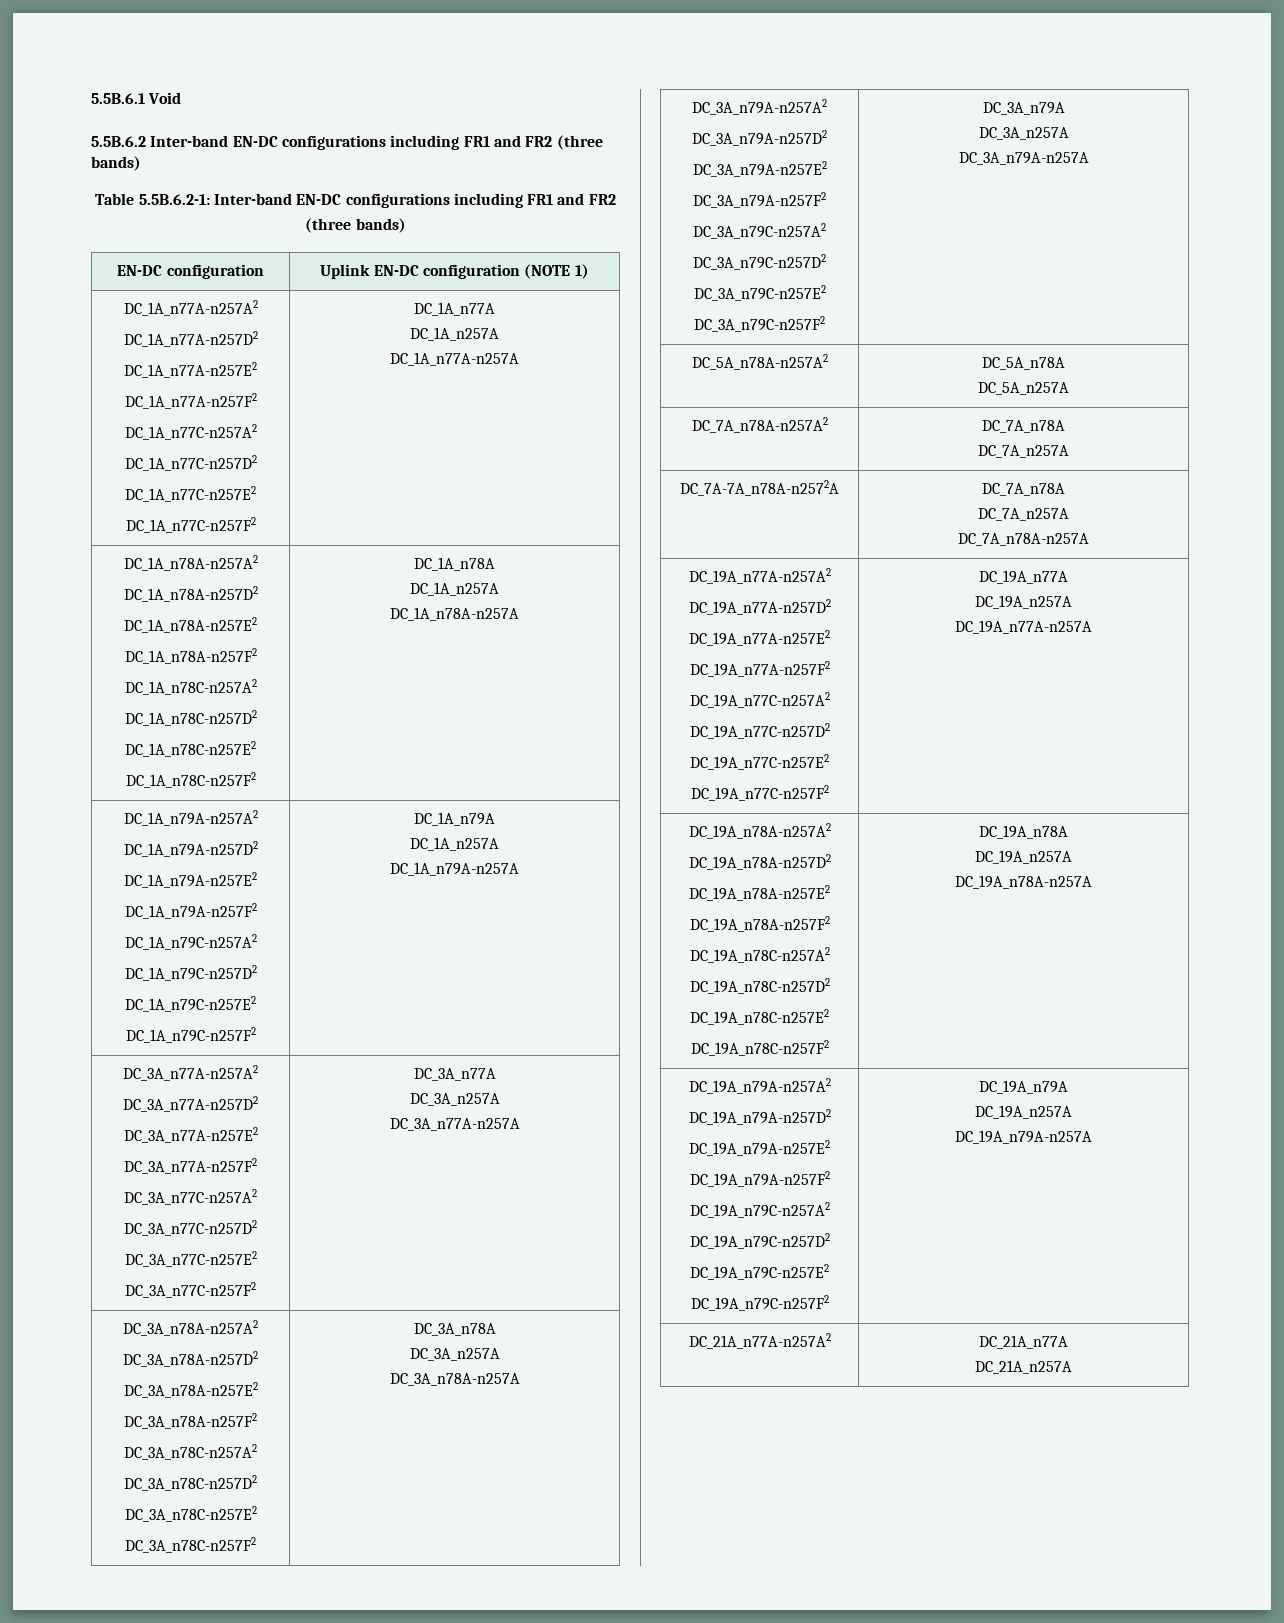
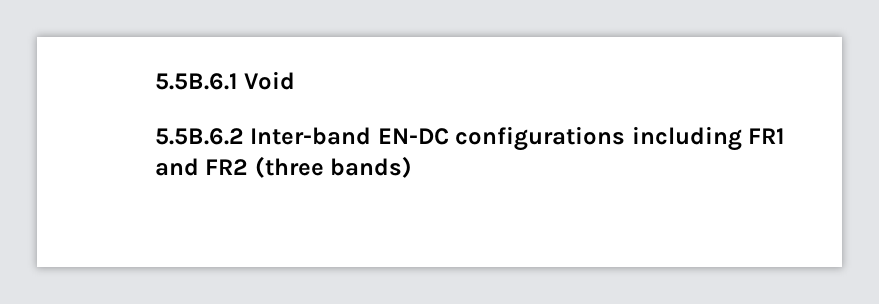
[95,193,616,208] [305,218,406,233] [117,264,264,279] [320,264,589,279] [123,300,258,316] [123,331,258,347] [124,362,257,378] [124,393,257,409] [124,424,257,440] [124,455,257,471] [125,486,256,502] [125,517,256,533] [414,302,495,316] [410,327,499,341] [390,352,519,366] [123,555,258,571] [123,586,258,602] [124,617,257,633] [124,648,257,664] [124,679,257,695] [124,710,257,726] [125,741,256,757] [125,772,256,788] [414,557,495,571] [410,582,499,596] [390,607,519,621] [123,810,258,826] [123,841,258,857] [124,872,257,888] [124,903,257,919] [124,934,257,950] [124,965,257,981] [125,996,256,1012] [125,1027,256,1043] [414,812,495,826] [410,837,499,851] [390,862,519,876] [123,1065,258,1081] [123,1096,258,1112] [123,1127,258,1143] [124,1158,257,1174] [124,1189,257,1205] [124,1220,257,1236] [124,1251,257,1267] [125,1282,256,1298] [413,1068,496,1081] [409,1093,500,1106] [389,1118,520,1131] [123,1320,258,1336] [123,1351,258,1367] [123,1382,258,1398] [124,1413,257,1429] [124,1444,257,1460] [124,1475,257,1491] [124,1506,257,1522] [125,1537,256,1553] [413,1323,496,1336] [409,1348,500,1361] [389,1373,520,1386] [692,99,827,115] [692,130,827,146] [692,161,827,177] [693,192,826,208] [693,223,826,239] [693,254,826,270] [693,285,826,301] [694,316,825,332] [982,102,1065,115] [978,127,1069,140] [958,152,1089,165] [691,354,828,370] [982,357,1065,370] [978,382,1069,395] [691,417,828,433] [982,420,1065,433] [978,445,1069,458] [680,480,839,496] [982,483,1065,496] [978,508,1069,521] [958,533,1089,546] [688,568,831,584] [688,599,831,615] [689,630,830,646] [689,661,830,677] [689,692,830,708] [689,723,830,739] [690,754,829,770] [690,785,829,801] [979,570,1068,584] [975,595,1072,609] [955,620,1092,634] [688,823,831,839] [688,854,831,870] [689,885,830,901] [689,916,830,932] [689,947,830,963] [689,978,830,994] [690,1009,829,1025] [690,1040,829,1056] [979,825,1068,839] [975,850,1072,864] [955,875,1092,889] [688,1078,831,1094] [688,1109,831,1125] [689,1140,830,1156] [689,1171,830,1187] [689,1202,830,1218] [689,1233,830,1249] [690,1264,829,1280] [690,1295,829,1311] [979,1080,1068,1094] [975,1105,1072,1119] [955,1130,1092,1144] [688,1333,831,1349] [979,1335,1068,1349] [975,1360,1072,1374] // Table 5.5B.6.2-1: Inter-band EN-DC configurations including FR1 and FR2 (three bands) // EN-DC configuration | Uplink EN-DC configuration (NOTE 1) // DC_1A_n77A-n257A2 // DC_1A_n77A-n257D2 // DC_1A_n77A-n257E2 // DC_1A_n77A-n257F2 // DC_1A_n77C-n257A2 // DC_1A_n77C-n257D2 // DC_1A_n77C-n257E2 // DC_1A_n77C-n257F2 | DC_1A_n77A // DC_1A_n257A // DC_1A_n77A-n257A // DC_1A_n78A-n257A2 // DC_1A_n78A-n257D2 // DC_1A_n78A-n257E2 // DC_1A_n78A-n257F2 // DC_1A_n78C-n257A2 // DC_1A_n78C-n257D2 // DC_1A_n78C-n257E2 // DC_1A_n78C-n257F2 | DC_1A_n78A // DC_1A_n257A // DC_1A_n78A-n257A // DC_1A_n79A-n257A2 // DC_1A_n79A-n257D2 // DC_1A_n79A-n257E2 // DC_1A_n79A-n257F2 // DC_1A_n79C-n257A2 // DC_1A_n79C-n257D2 // DC_1A_n79C-n257E2 // DC_1A_n79C-n257F2 | DC_1A_n79A // DC_1A_n257A // DC_1A_n79A-n257A // DC_3A_n77A-n257A2 // DC_3A_n77A-n257D2 // DC_3A_n77A-n257E2 // DC_3A_n77A-n257F2 // DC_3A_n77C-n257A2 // DC_3A_n77C-n257D2 // DC_3A_n77C-n257E2 // DC_3A_n77C-n257F2 | DC_3A_n77A // DC_3A_n257A // DC_3A_n77A-n257A // DC_3A_n78A-n257A2 // DC_3A_n78A-n257D2 // DC_3A_n78A-n257E2 // DC_3A_n78A-n257F2 // DC_3A_n78C-n257A2 // DC_3A_n78C-n257D2 // DC_3A_n78C-n257E2 // DC_3A_n78C-n257F2 | DC_3A_n78A // DC_3A_n257A // DC_3A_n78A-n257A // DC_3A_n79A-n257A2 // DC_3A_n79A-n257D2 // DC_3A_n79A-n257E2 // DC_3A_n79A-n257F2 // DC_3A_n79C-n257A2 // DC_3A_n79C-n257D2 // DC_3A_n79C-n257E2 // DC_3A_n79C-n257F2 | DC_3A_n79A // DC_3A_n257A // DC_3A_n79A-n257A // DC_5A_n78A-n257A2 | DC_5A_n78A // DC_5A_n257A // DC_7A_n78A-n257A2 | DC_7A_n78A // DC_7A_n257A // DC_7A-7A_n78A-n2572A | DC_7A_n78A // DC_7A_n257A // DC_7A_n78A-n257A // DC_19A_n77A-n257A2 // DC_19A_n77A-n257D2 // DC_19A_n77A-n257E2 // DC_19A_n77A-n257F2 // DC_19A_n77C-n257A2 // DC_19A_n77C-n257D2 // DC_19A_n77C-n257E2 // DC_19A_n77C-n257F2 | DC_19A_n77A // DC_19A_n257A // DC_19A_n77A-n257A // DC_19A_n78A-n257A2 // DC_19A_n78A-n257D2 // DC_19A_n78A-n257E2 // DC_19A_n78A-n257F2 // DC_19A_n78C-n257A2 // DC_19A_n78C-n257D2 // DC_19A_n78C-n257E2 // DC_19A_n78C-n257F2 | DC_19A_n78A // DC_19A_n257A // DC_19A_n78A-n257A // DC_19A_n79A-n257A2 // DC_19A_n79A-n257D2 // DC_19A_n79A-n257E2 // DC_19A_n79A-n257F2 // DC_19A_n79C-n257A2 // DC_19A_n79C-n257D2 // DC_19A_n79C-n257E2 // DC_19A_n79C-n257F2 | DC_19A_n79A // DC_19A_n257A // DC_19A_n79A-n257A // DC_21A_n77A-n257A2 | DC_21A_n77A // DC_21A_n257A -> (413, 167) none

